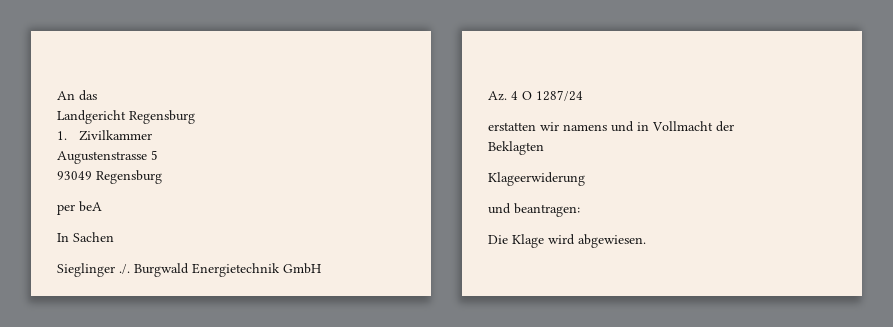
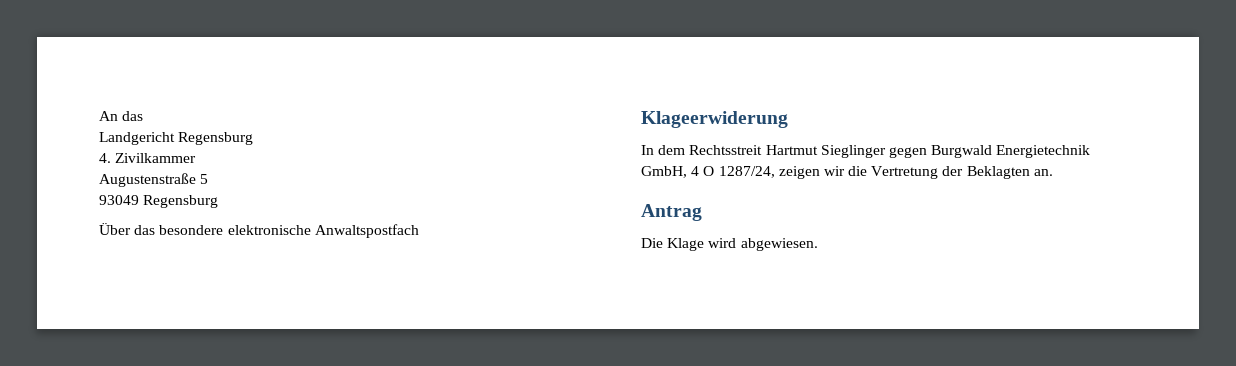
[57,131,67,140] 1. -> [99,153,111,163] 4.
[57,151,147,164] Augustenstrasse -> [99,173,196,187] Augustenstraße
[57,201,102,215] [57,232,114,242] [57,263,321,277] [488,90,583,101] [488,121,734,132] [488,141,544,155] [488,172,585,186] [488,203,580,217] per beA // In Sachen // Sieglinger ./. Burgwald Energietechnik GmbH // Az. 4 O 1287/24 // erstatten wir namens und in Vollmacht der Beklagten // Klageerwiderung // und beantragen: -> [99,223,419,238] [641,111,788,128] [641,145,1091,158] [641,166,1053,179] [641,204,702,221] Über das besondere elektronische Anwaltspostfach // Klageerwiderung // In dem Rechtsstreit Hartmut Sieglinger gegen Burgwald Energietechnik GmbH, 4 O 1287/24, zeigen wir die Vertretung der Beklagten an. // Antrag

